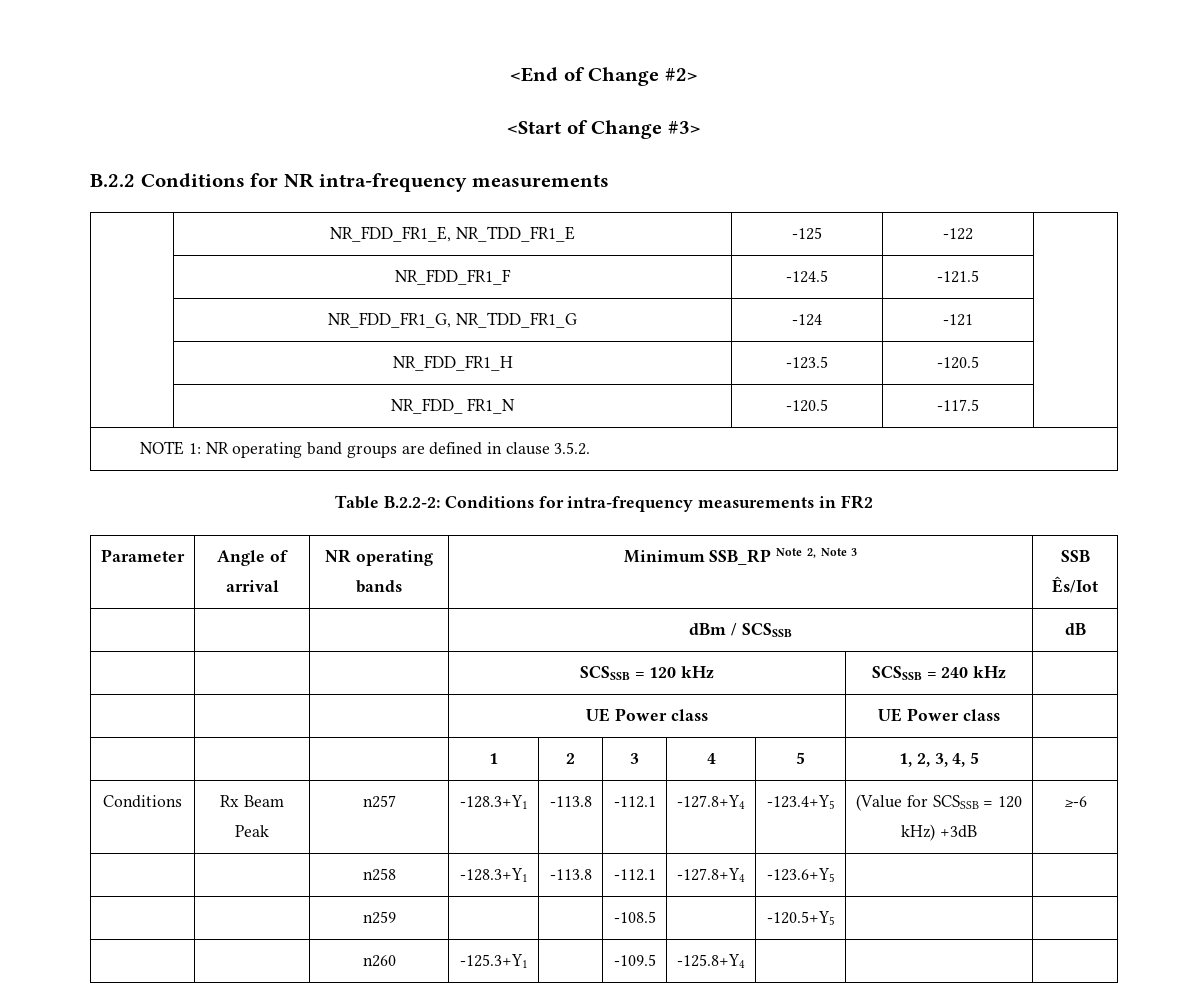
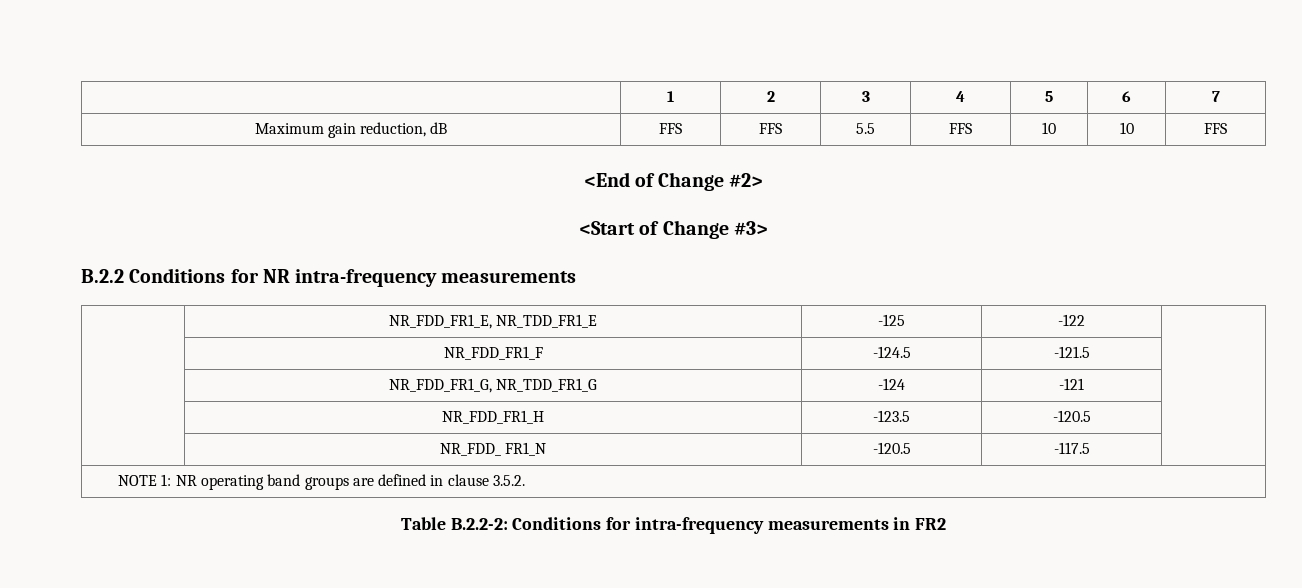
(510, 74) none -> [667,91,674,102] [766,91,775,102] [861,91,870,102] [956,91,965,102] [1045,91,1053,102] [1122,91,1131,102] [1211,91,1220,102] [254,122,448,138] [659,123,682,134] [759,123,782,134] [856,123,875,134] [949,123,972,134] [1042,122,1056,134] [1119,122,1134,134] [1204,123,1227,134] | 1 | 2 | 3 | 4 | 5 | 6 | 7 // Maximum gain reduction, dB | FFS | FFS | 5.5 | FFS | 10 | 10 | FFS //
[101,549,185,562] [217,550,288,566] [225,580,279,592] [325,549,433,566] [356,580,402,593] [623,548,858,565] [1060,550,1090,562] [1052,576,1098,593] [689,623,792,637] [1064,623,1086,635] [579,666,715,680] [871,666,1007,680] [586,708,708,722] [878,708,1000,722] [489,753,498,764] [566,753,575,764] [630,753,639,764] [706,753,716,764] [796,752,805,764] [899,752,979,767] [103,795,182,808] [220,795,284,807] [235,825,269,837] [362,795,396,808] [459,795,528,809] [549,796,592,807] [613,796,656,808] [677,795,745,809] [766,795,835,809] [856,794,1022,811] [901,824,977,841] [1063,796,1087,807] [362,868,396,881] [459,868,528,882] [549,869,592,880] [613,869,656,881] [677,868,745,882] [766,868,835,882] [362,911,396,924] [613,911,656,923] [766,911,835,925] [362,955,396,967] [459,954,528,968] [613,954,656,966] [677,954,745,968] // Parameter | Angle of arrival | NR operating bands | Minimum SSB_RP Note 2, Note 3 | SSB Ês/Iot // | | | dBm / SCSSSB | dB // | | | SCSSSB = 120 kHz | SCSSSB = 240 kHz | // | | | UE Power class | UE Power class | // | | | 1 | 2 | 3 | 4 | 5 | 1, 2, 3, 4, 5 | // Conditions | Rx Beam Peak | n257 | -128.3+Y1 | -113.8 | -112.1 | -127.8+Y4 | -123.4+Y5 | (Value for SCSSSB = 120 kHz) +3dB | ≥-6 // | | n258 | -128.3+Y1 | -113.8 | -112.1 | -127.8+Y4 | -123.6+Y5 | | // | | n259 | | | -108.5 | | -120.5+Y5 | | // | | n260 | -125.3+Y1 | | -109.5 | -125.8+Y4 | | | -> (947, 524) none

